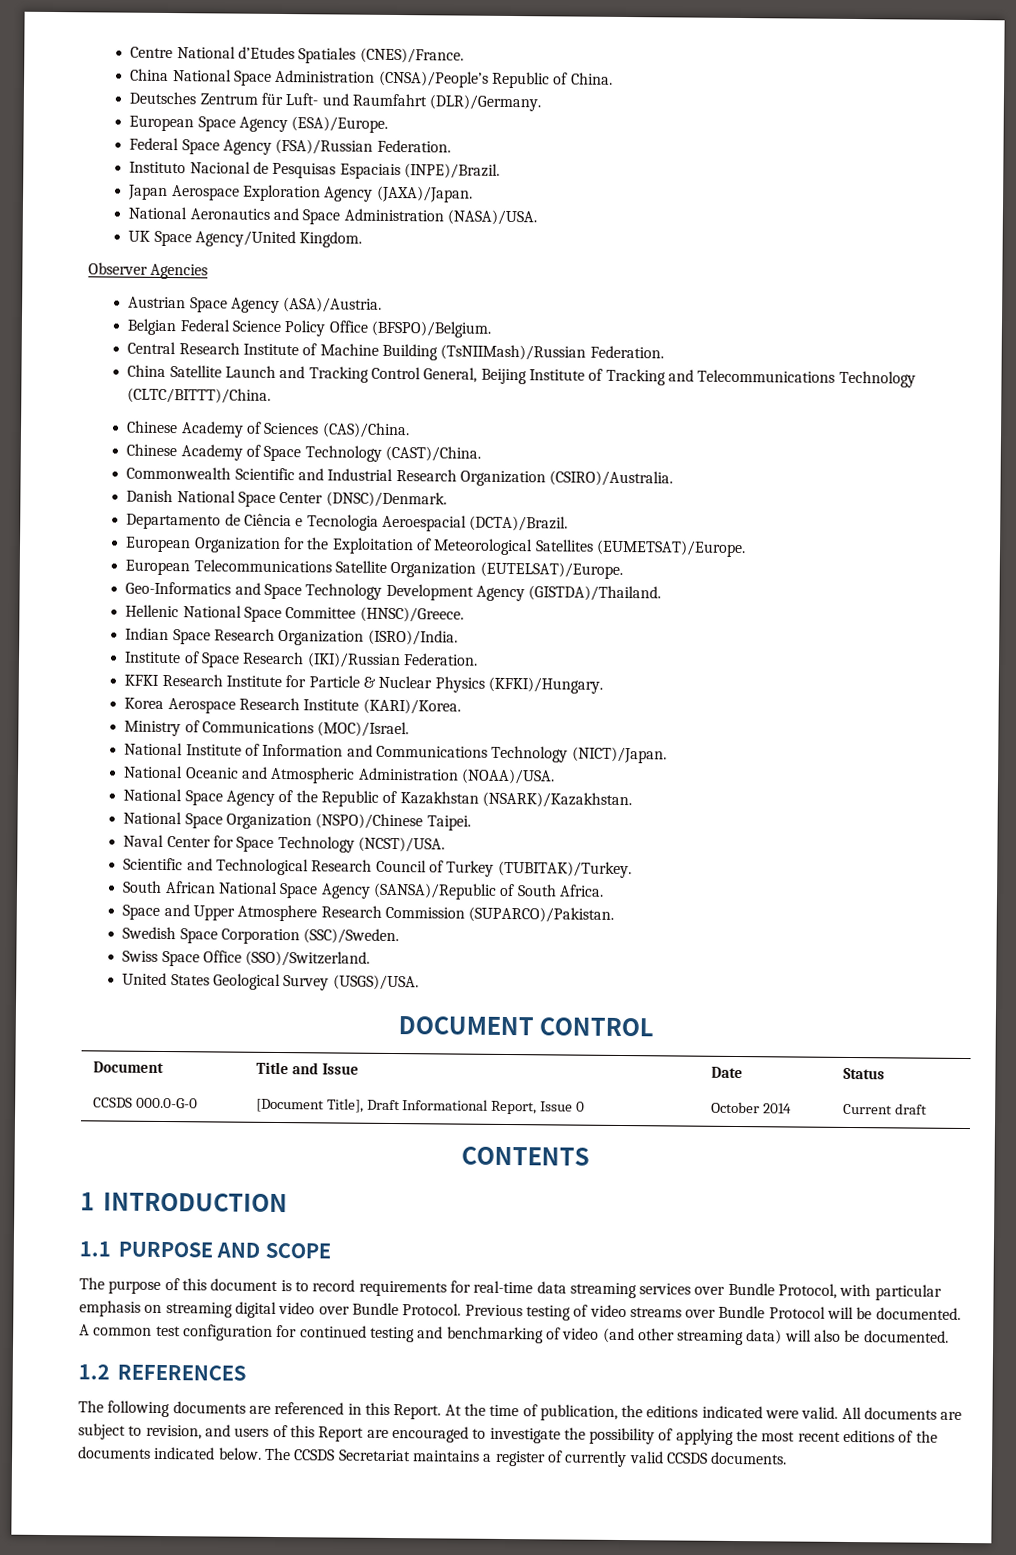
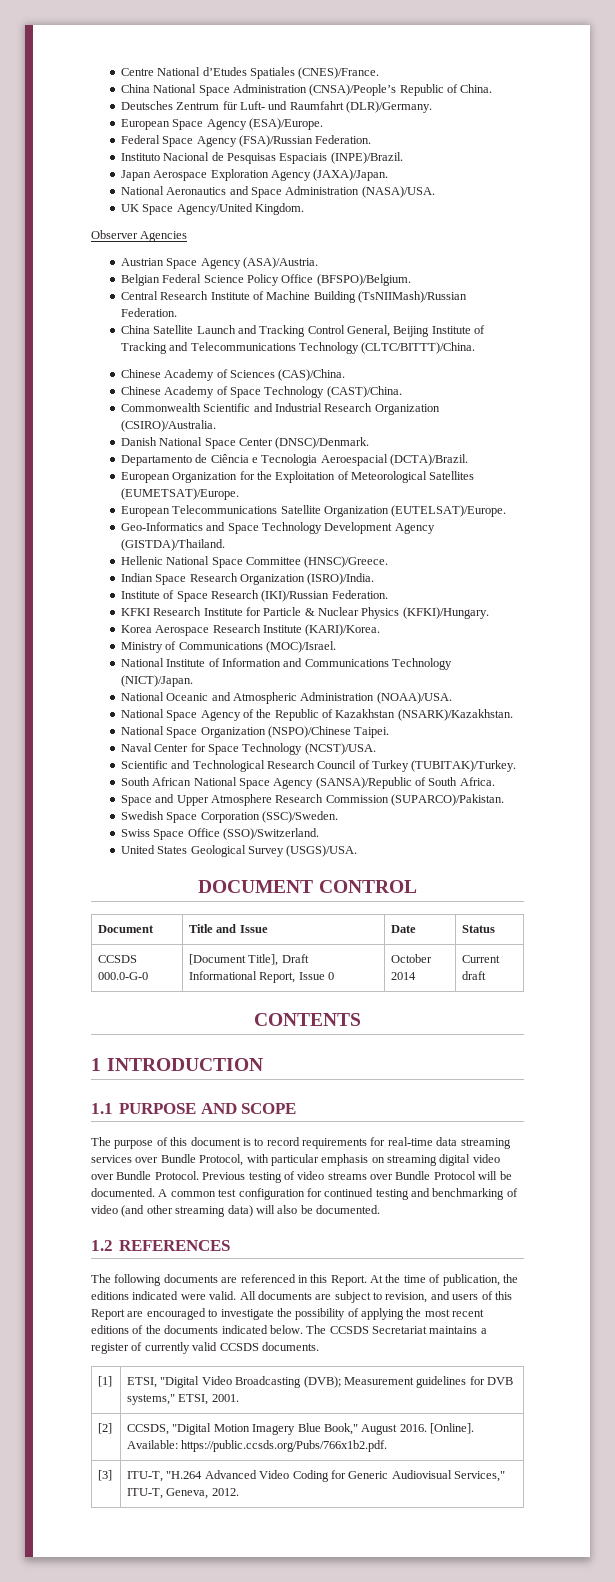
(788, 1458) none -> [98,1376,113,1387] [127,1376,514,1388] [127,1394,239,1405] [98,1423,113,1434] [127,1423,475,1435] [127,1440,388,1452] [98,1470,113,1481] [127,1470,506,1482] [127,1488,239,1499] // [1] | ETSI, "Digital Video Broadcasting (DVB); Measurement guidelines for DVB systems," ETSI, 2001. // [2] | CCSDS, "Digital Motion Imagery Blue Book," August 2016. [Online]. Available: https://public.ccsds.org/Pubs/766x1b2.pdf. // [3] | ITU-T, "H.264 Advanced Video Coding for Generic Audiovisual Services," ITU-T, Geneva, 2012.

